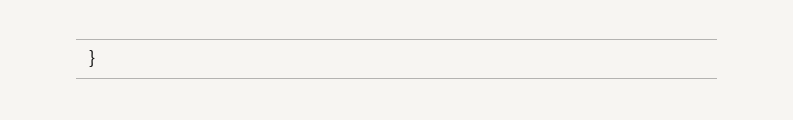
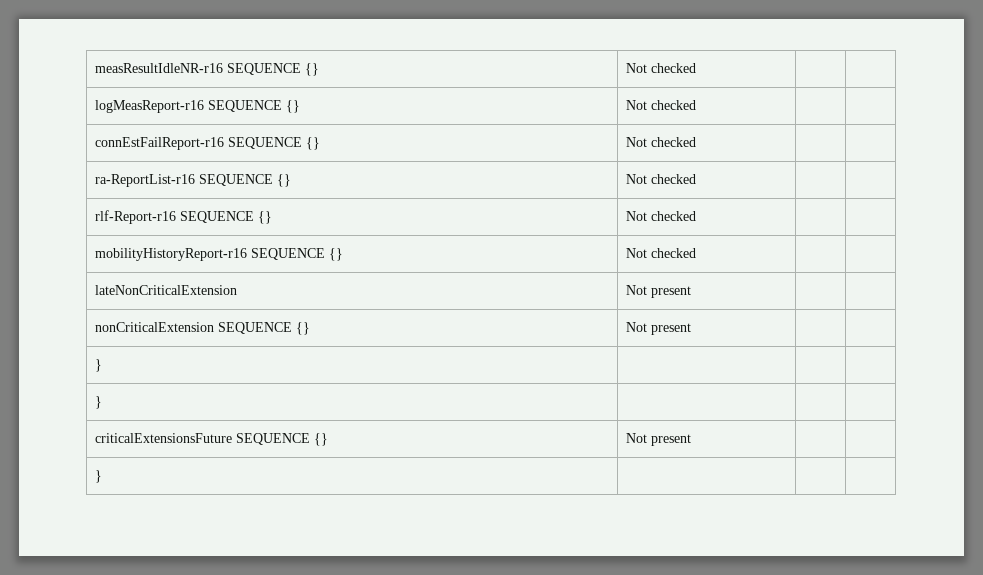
(89, 58) none -> [94,63,319,76] [625,63,696,73] [94,100,300,113] [625,100,696,110] [94,137,320,150] [625,137,696,147] [94,174,291,187] [625,174,696,184] [94,210,272,224] [625,211,696,221] [94,248,343,261] [625,248,696,258] [94,285,237,295] [625,285,691,298] [94,322,310,335] [625,322,691,335] [94,359,102,372] [94,396,102,409] [94,433,328,446] [625,433,691,446] measResultIdleNR-r16 SEQUENCE {} | Not checked | | // logMeasReport-r16 SEQUENCE {} | Not checked | | // connEstFailReport-r16 SEQUENCE {} | Not checked | | // ra-ReportList-r16 SEQUENCE {} | Not checked | | // rlf-Report-r16 SEQUENCE {} | Not checked | | // mobilityHistoryReport-r16 SEQUENCE {} | Not checked | | // lateNonCriticalExtension | Not present | | // nonCriticalExtension SEQUENCE {} | Not present | | // } | | | // } | | | // criticalExtensionsFuture SEQUENCE {} | Not present | | //

